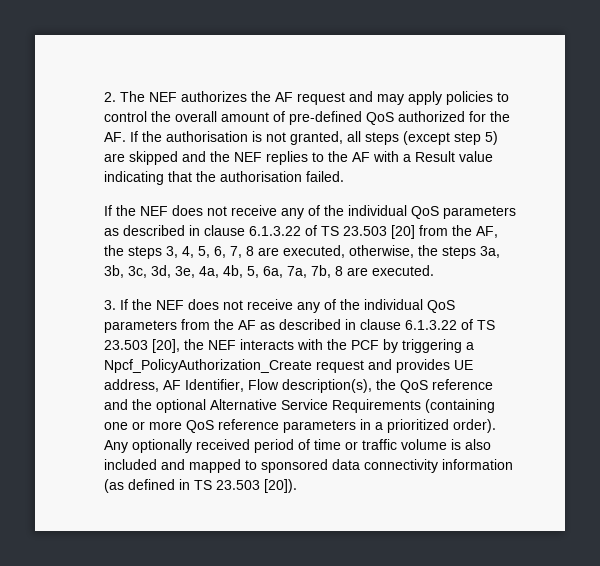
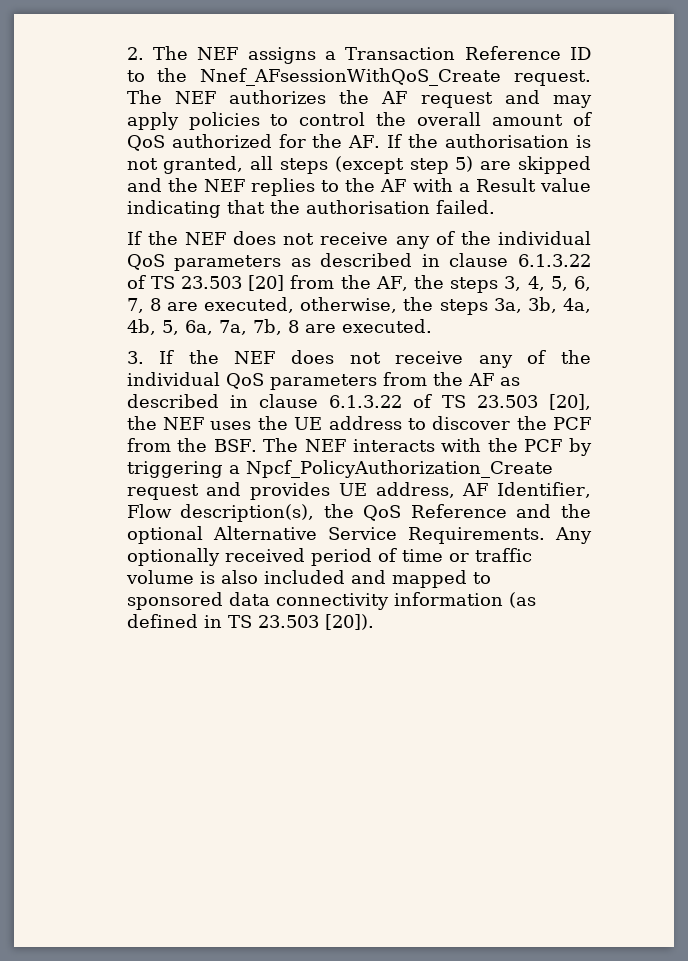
(177, 97) none -> [247,46,591,64] [126,68,591,86] [126,90,216,104] assigns a Transaction Reference ID to the Nnef_AFsessionWithQoS_Create request. The NEF
[288,111,362,125] pre-defined -> (592, 119) none
[127,265,195,278] 3c, 3d, 3e, -> (557, 305) none
(236, 345) none -> [210,416,591,430] [126,438,347,452] uses the UE address to discover the PCF from the BSF. The NEF
[431,379,493,390] reference -> [410,504,507,518] Reference
[331,399,495,413] [103,419,496,433] Requirements (containing one or more QoS reference parameters in a prioritized order). -> [407,527,545,544] Requirements.

